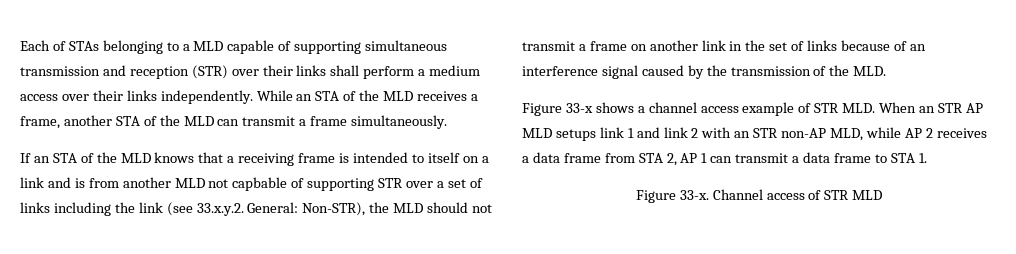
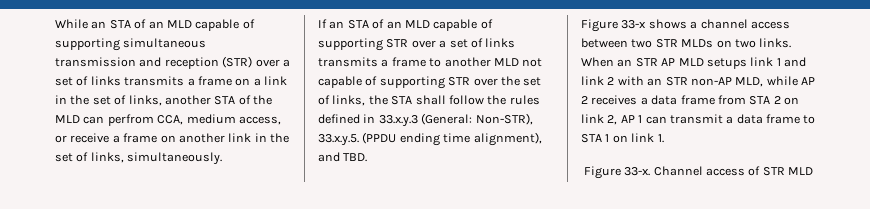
[20,40,190,54] Each of STAs belonging to a -> [55,19,164,29] While an STA of an
[262,65,481,79] [20,90,478,104] [20,116,60,129] their links shall perform a medium access over their links independently. While an STA of the MLD receives a frame, -> [282,59,290,67] [55,76,287,86] [55,95,162,106] a set of links transmits a frame on a link in the set of links,
[242,115,448,129] [20,152,489,166] [20,177,483,191] [20,202,493,216] [522,41,575,51] transmit a frame simultaneously. // If an STA of the MLD knows that a receiving frame is intended to itself on a link and is from another MLD not capbable of supporting STR over a set of links including the link (see 33.x.y.2. General: Non-STR), the MLD should not transmit -> [107,114,281,126] [55,133,110,143] perfrom CCA, medium access, or receive
[807,40,926,51] [522,65,887,79] links because of an interference signal caused by the transmission of the MLD. -> [90,152,223,165] [318,19,493,31] [318,38,516,51] [318,57,543,67] [318,76,542,89] [318,95,540,106] [318,113,533,127] [318,132,542,146] [318,152,368,162] links, simultaneously. // If an STA of an MLD capable of supporting STR over a set of links transmits a frame to another MLD not capable of supporting STR over the set of links, the STA shall follow the rules defined in 33.x.y.3 (General: Non-STR), 33.x.y.5. (PPDU ending time alignment), and TBD.
[742,102,876,116] example of STR MLD. -> [581,38,792,48] between two STR MLDs on two links.
(663, 158) none -> [773,96,799,105] [581,114,604,123] 2 on link
(915, 158) none -> [605,133,655,143] 1 on link

